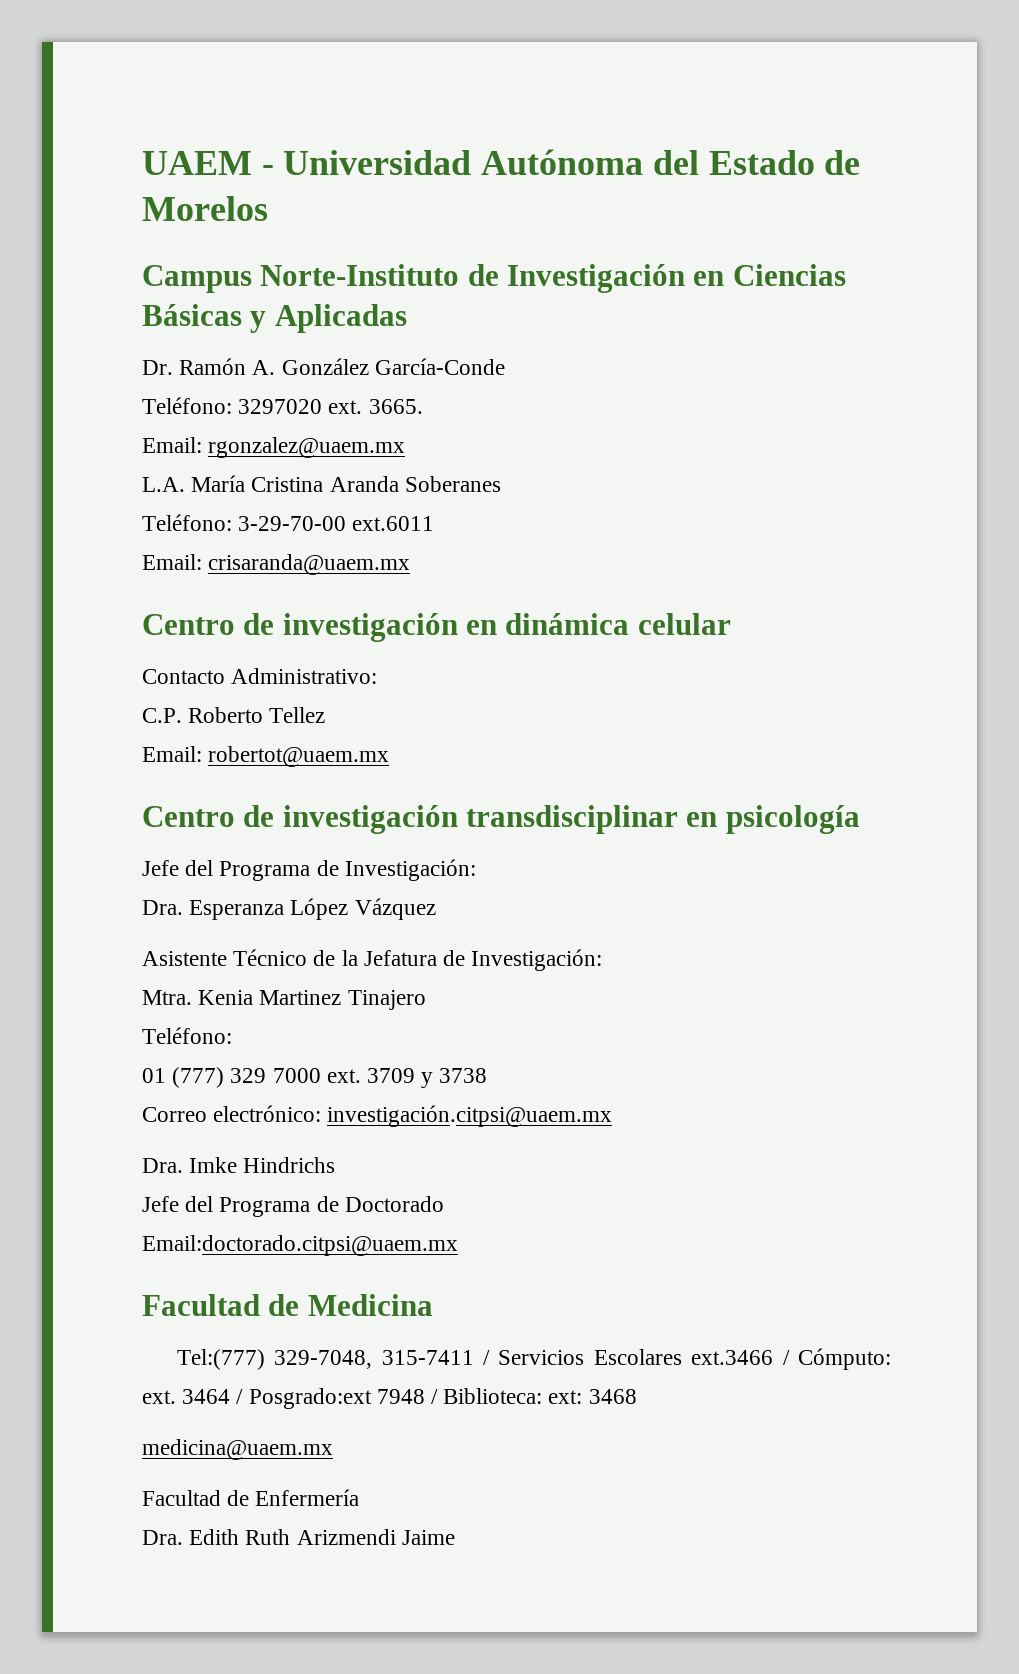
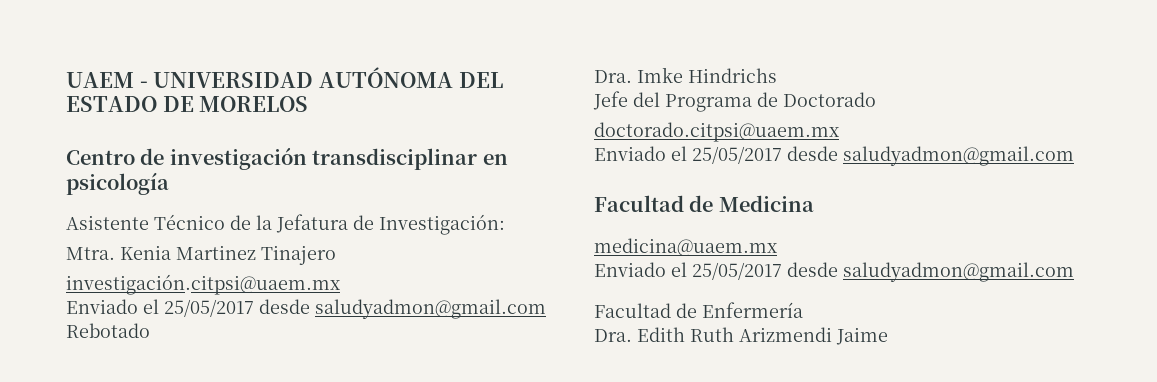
[283,149,861,175] [142,196,268,221] [142,264,846,293] [142,304,407,333] [142,358,505,375] [142,397,423,414] [142,437,406,458] [142,475,501,492] [142,514,435,531] [142,554,411,575] [142,613,731,642] [142,668,378,684] [142,707,326,723] [142,746,390,767] Universidad Autónoma del Estado de Morelos // Campus Norte-Instituto de Investigación en Ciencias Básicas y Aplicadas // Dr. Ramón A. González García-Conde // Teléfono: 3297020 ext. 3665. // Email: rgonzalez@uaem.mx // L.A. María Cristina Aranda Soberanes // Teléfono: 3-29-70-00 ext.6011 // Email: crisaranda@uaem.mx // Centro de investigación en dinámica celular // Contacto Administrativo: // C.P. Roberto Tellez // Email: robertot@uaem.mx -> [153,67,503,88] [66,96,309,112] UNIVERSIDAD AUTÓNOMA DEL ESTADO DE MORELOS
[142,859,476,881] [142,898,436,920] // Jefe del Programa de Investigación: // Dra. Esperanza López Vázquez -> (169, 183) none
[142,1027,232,1044] [142,1067,488,1088] [142,1105,613,1127] Teléfono: // 01 (777) 329 7000 ext. 3709 y 3738 // Correo electrónico: investigación.citpsi@uaem.mx -> [66,274,340,295] [66,299,546,319] [66,323,150,338] investigación.citpsi@uaem.mx // Enviado el 25/05/2017 desde saludyadmon@gmail.com Rebotado
[142,1235,458,1256] [142,1294,433,1316] [176,1348,892,1370] [142,1388,637,1409] [142,1439,333,1460] Email:doctorado.citpsi@uaem.mx // Facultad de Medicina // Tel:(777) 329-7048, 315-7411 / Servicios Escolares ext.3466 / Cómputo: ext. 3464 / Posgrado:ext 7948 / Biblioteca: ext: 3468 // medicina@uaem.mx -> [594,122,839,142] [594,146,1074,166] [594,195,814,212] [594,238,777,256] [594,262,1074,282] doctorado.citpsi@uaem.mx // Enviado el 25/05/2017 desde saludyadmon@gmail.com // Facultad de Medicina // medicina@uaem.mx // Enviado el 25/05/2017 desde saludyadmon@gmail.com

